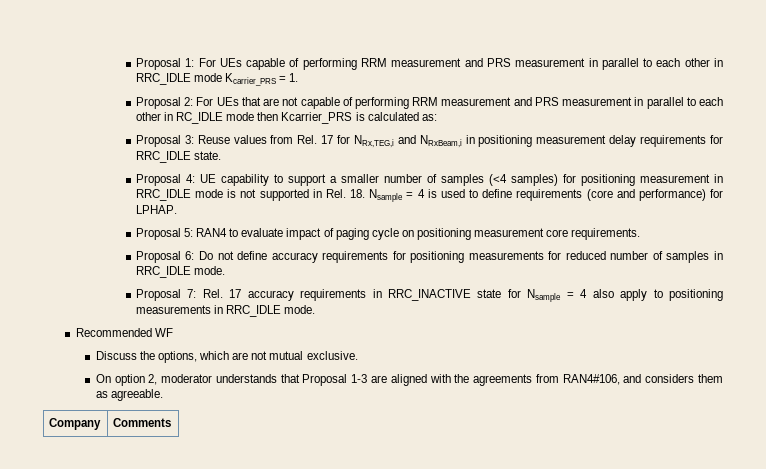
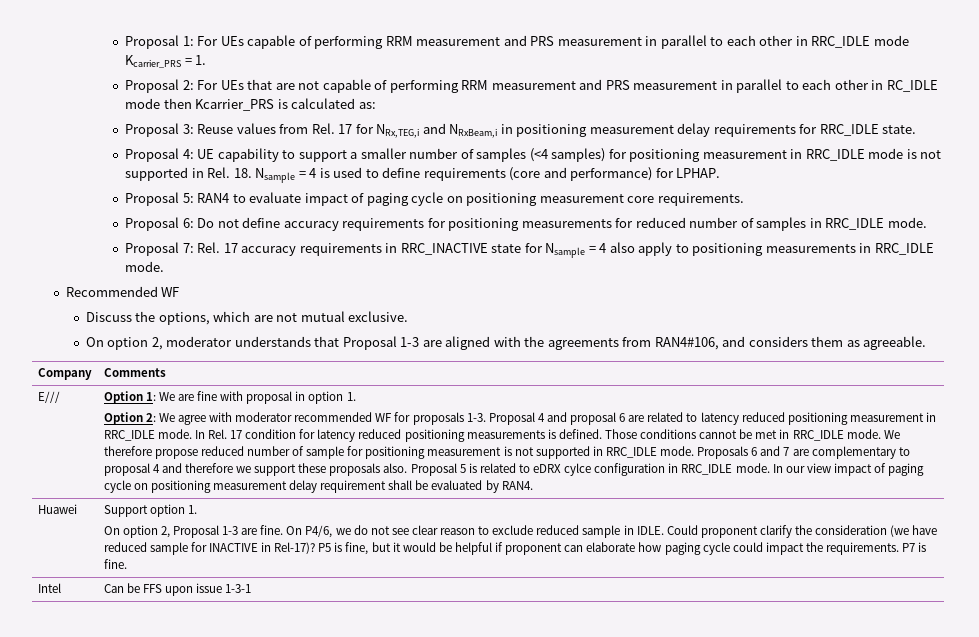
(172, 422) none -> [37,391,60,403] [103,391,356,404] [103,412,936,425] [103,429,900,442] [103,446,910,459] [103,463,925,476] [103,480,533,493] [37,504,77,514] [103,504,197,517] [103,525,938,538] [103,542,927,555] [103,559,127,569] [37,583,61,593] [103,583,252,596] // E/// | Option 1: We are fine with proposal in option 1. // Option 2: We agree with moderator recommended WF for proposals 1-3. Proposal 4 and proposal 6 are related to latency reduced positioning measurement in RRC_IDLE mode. In Rel. 17 condition for latency reduced positioning measurements is defined. Those conditions cannot be met in RRC_IDLE mode. We therefore propose reduced number of sample for positioning measurement is not supported in RRC_IDLE mode. Proposals 6 and 7 are complementary to proposal 4 and therefore we support these proposals also. Proposal 5 is related to eDRX cylce configuration in RRC_IDLE mode. In our view impact of paging cycle on positioning measurement delay requirement shall be evaluated by RAN4. // Huawei | Support option 1. // On option 2, Proposal 1-3 are fine. On P4/6, we do not see clear reason to exclude reduced sample in IDLE. Could proponent clarify the consideration (we have reduced sample for INACTIVE in Rel-17)? P5 is fine, but it would be helpful if proponent can elaborate how paging cycle could impact the requirements. P7 is fine. // Intel | Can be FFS upon issue 1-3-1

